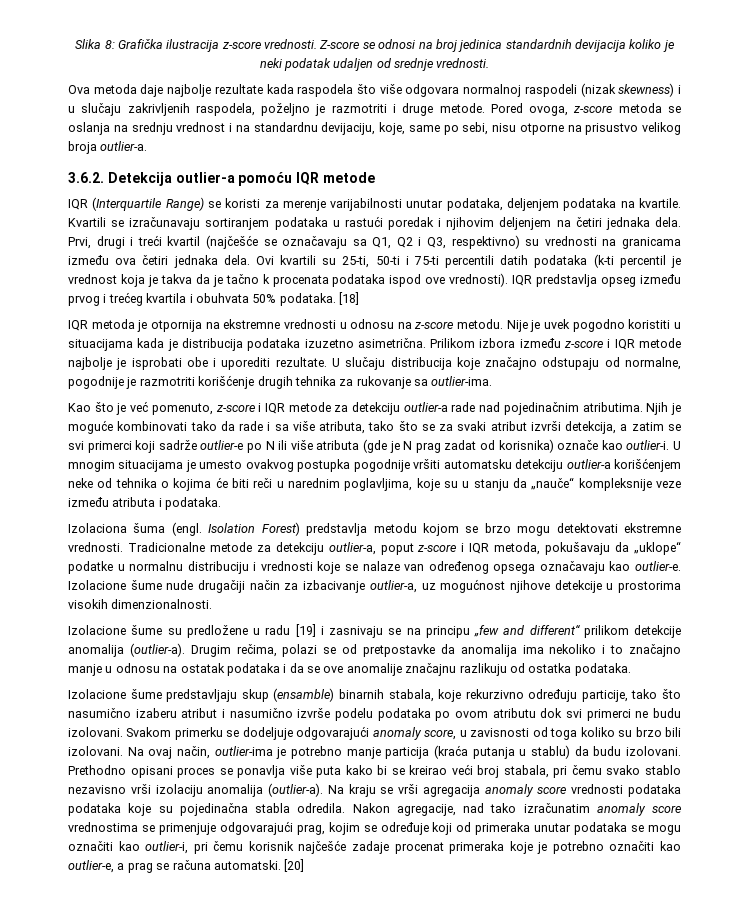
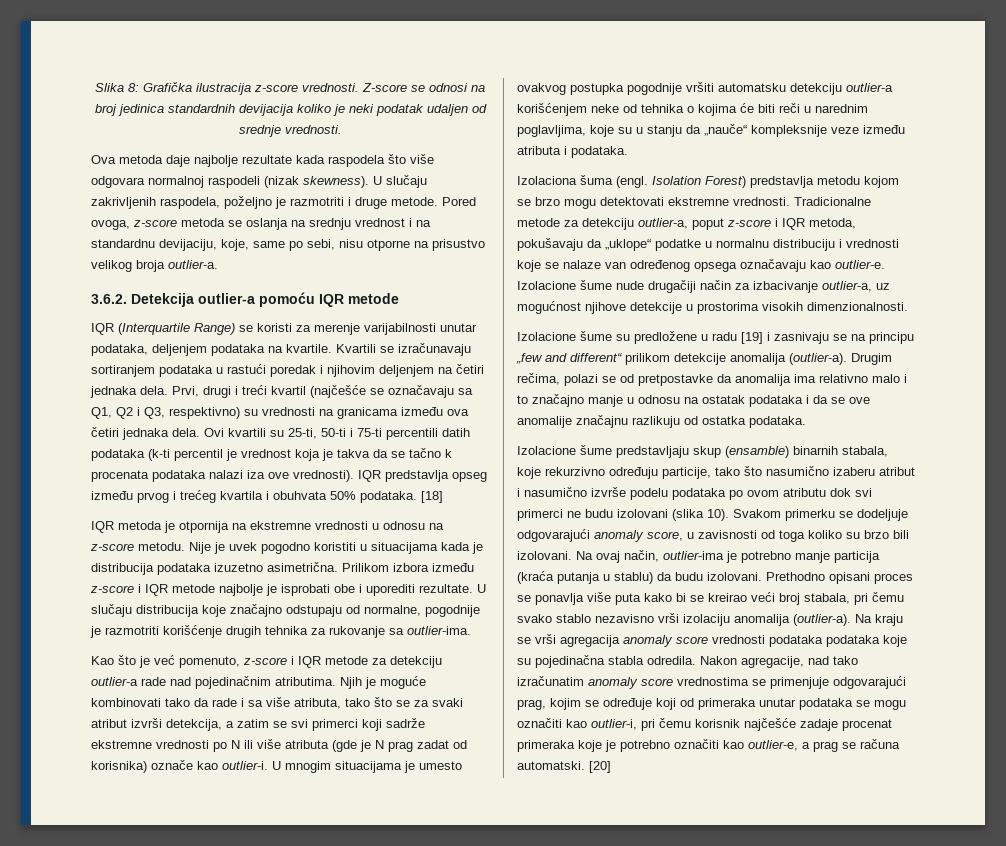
[618,83,681,97] [68,106,75,113] skewness) i u -> [303,176,382,188] skewness). U
[212,275,223,287] je -> [391,451,405,458] se
[389,274,422,287] ispod -> [209,470,265,479] nalazi iza
[200,440,244,450] outlier-e -> [91,740,209,749] ekstremne vrednosti
[549,644,597,654] nekoliko -> [819,374,900,383] relativno malo
[68,727,123,737] izolovani. -> [617,509,729,521] izolovani (slika 10).

